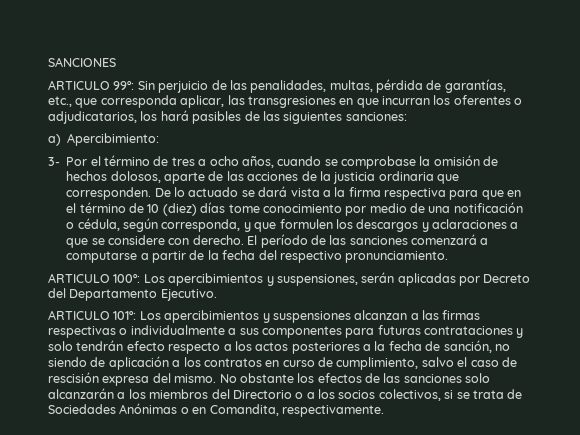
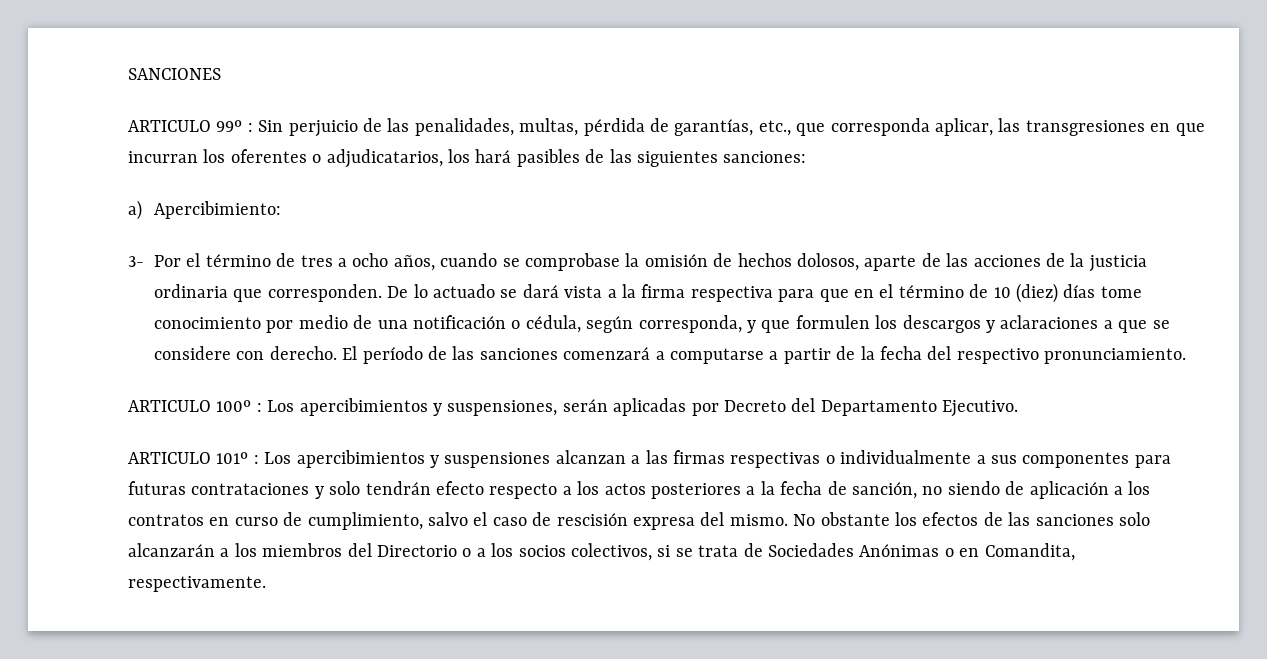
[113,81,135,90] 99º: -> [216,120,253,132] 99º :
[113,274,141,283] 100º: -> [216,400,262,412] 100º :
[113,311,137,320] 101º: -> [216,452,259,464] 101º :

